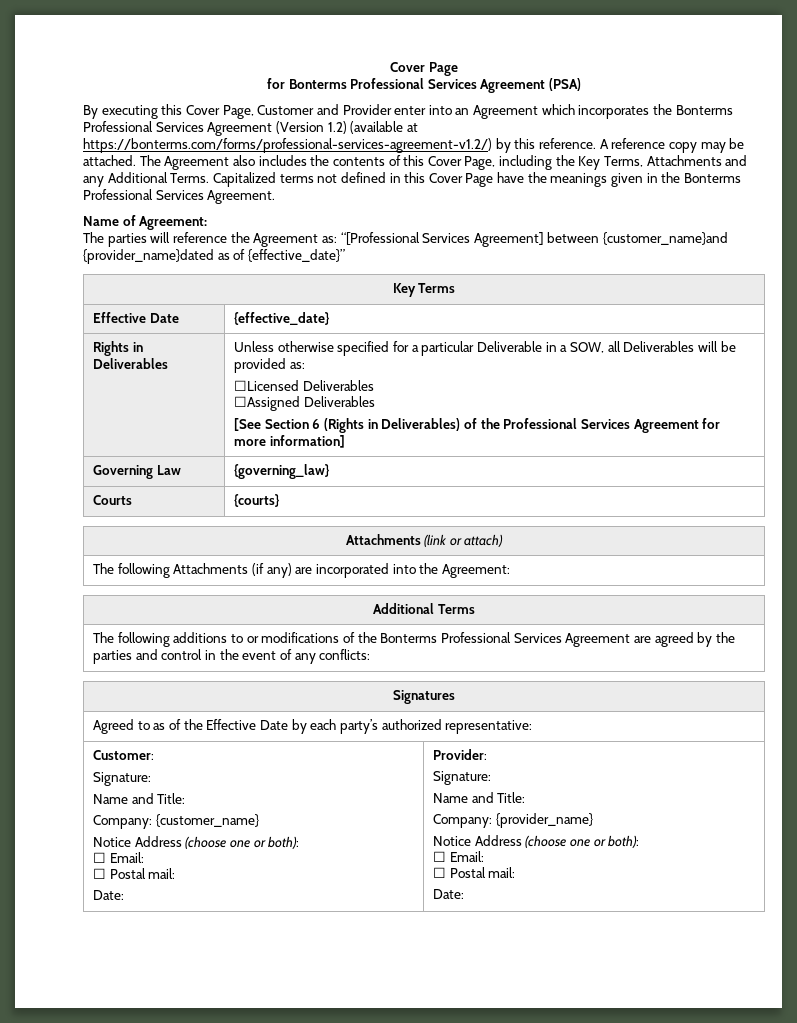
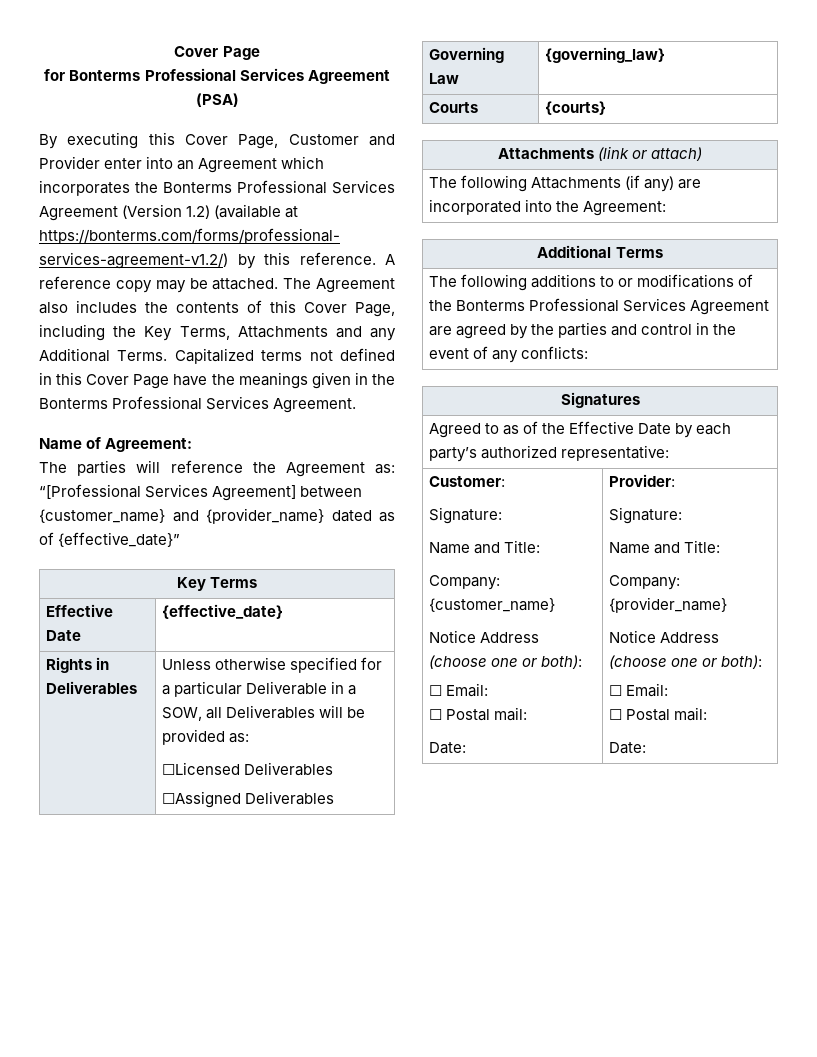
[603,232,729,245] [83,249,214,264] {customer_name}and {provider_name}dated -> [39,508,372,524] {customer_name} and {provider_name} dated
[234,418,721,433] [234,435,345,448] // [See Section 6 (Rights in Deliverables) of the Professional Services Agreement for more information] -> (334, 798) none

